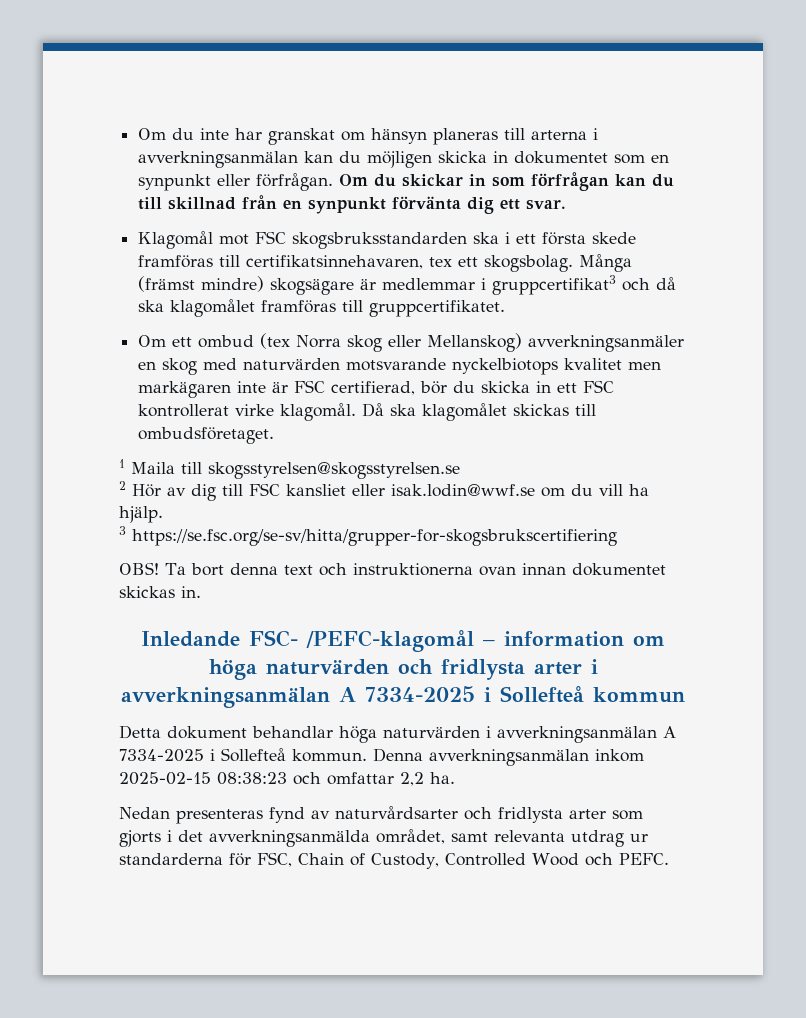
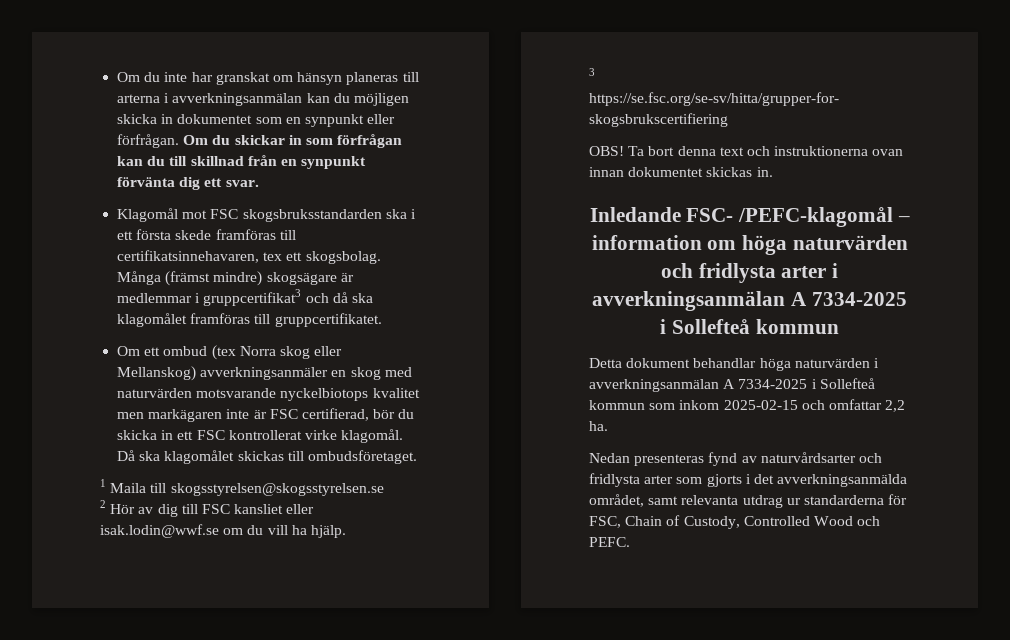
[292,748,589,766] kommun. Denna avverkningsanmälan -> [589,400,676,410] kommun som
[217,772,287,785] 08:38:23 -> (798, 405) none

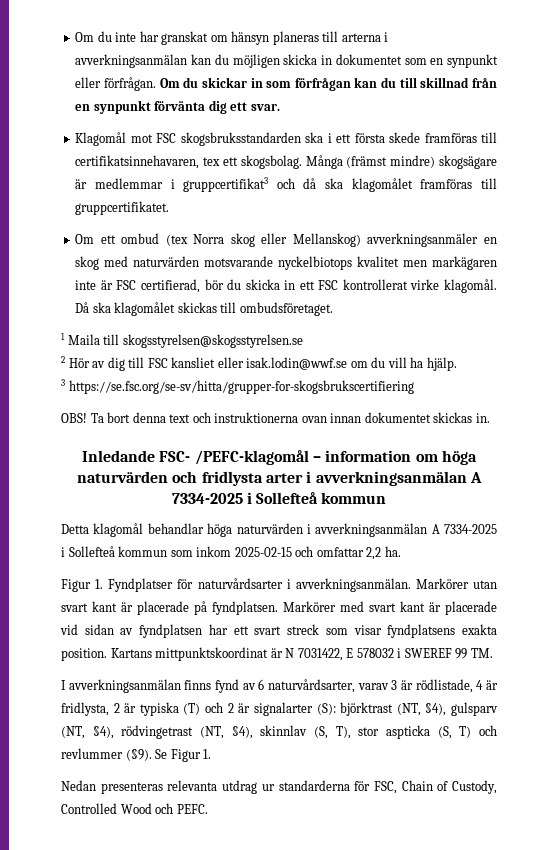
[626,358,691,368] dokument -> [93,523,144,537] klagomål
[589,452,882,466] [589,473,908,487] [589,494,679,507] Nedan presenteras fynd av naturvårdsarter och fridlysta arter som gjorts i det avverkningsanmälda området, samt -> [61,578,497,592] [61,601,497,615] [60,624,498,638] [61,647,493,661] [61,679,499,693] [61,702,499,716] [61,725,498,739] [61,748,212,762] [61,780,163,794] Figur 1. Fyndplatser för naturvårdsarter i avverkningsanmälan. Markörer utan svart kant är placerade på fyndplatsen. Markörer med svart kant är placerade vid sidan av fyndplatsen har ett svart streck som visar fyndplatsens exakta position. Kartans mittpunktskoordinat är N 7031422, E 578032 i SWEREF 99 TM. // I avverkningsanmälan finns fynd av 6 naturvårdsarter, varav 3 är rödlistade, 4 är fridlysta, 2 är typiska (T) och 2 är signalarter (S): björktrast (NT, §4), gulsparv (NT, §4), rödvingetrast (NT, §4), skinnlav (S, T), stor aspticka (S, T) och revlummer (§9). Se Figur 1. // Nedan presenteras

